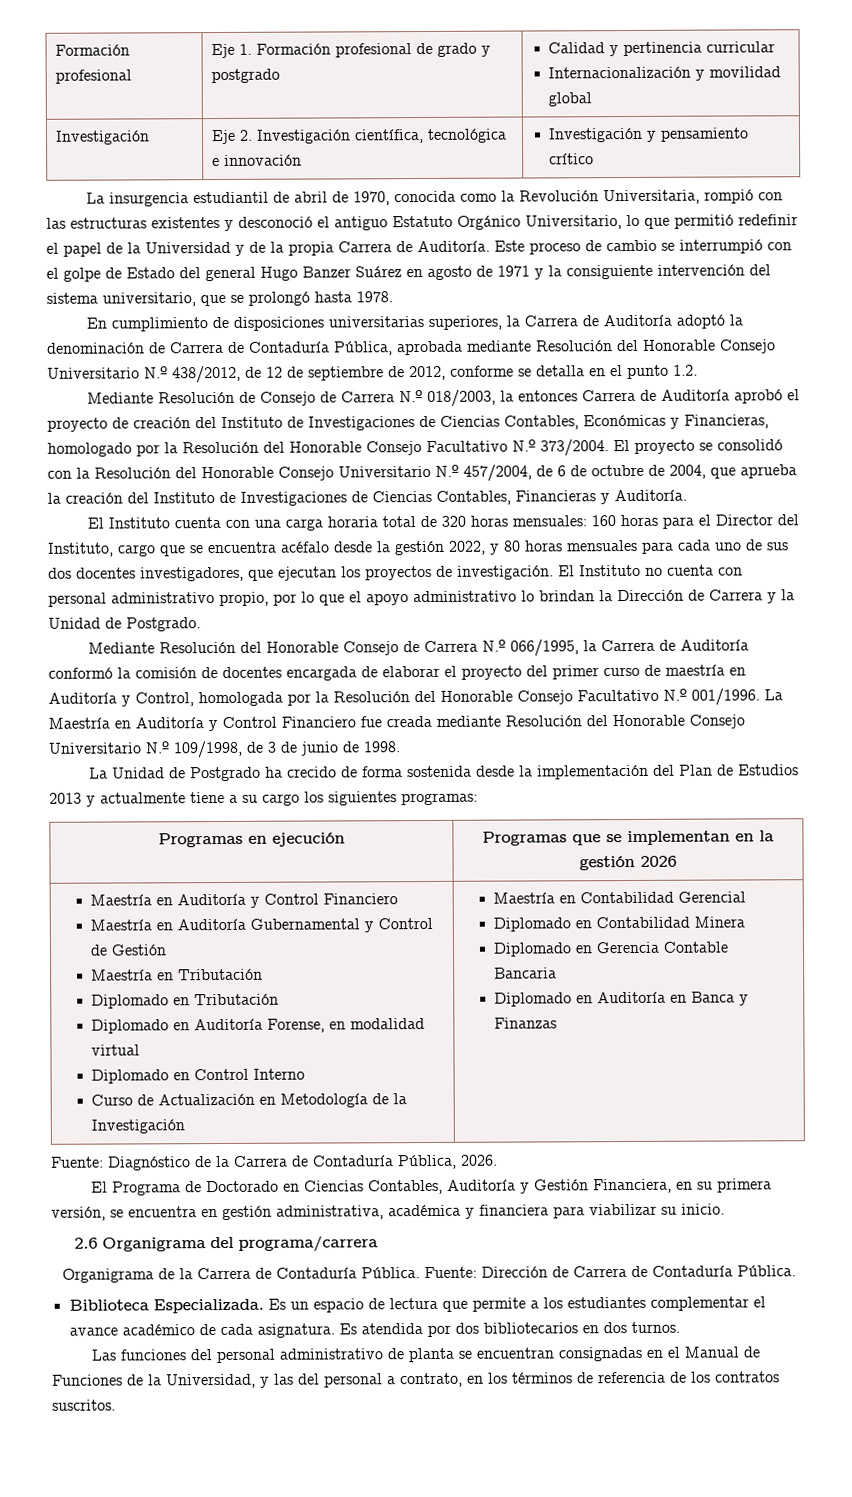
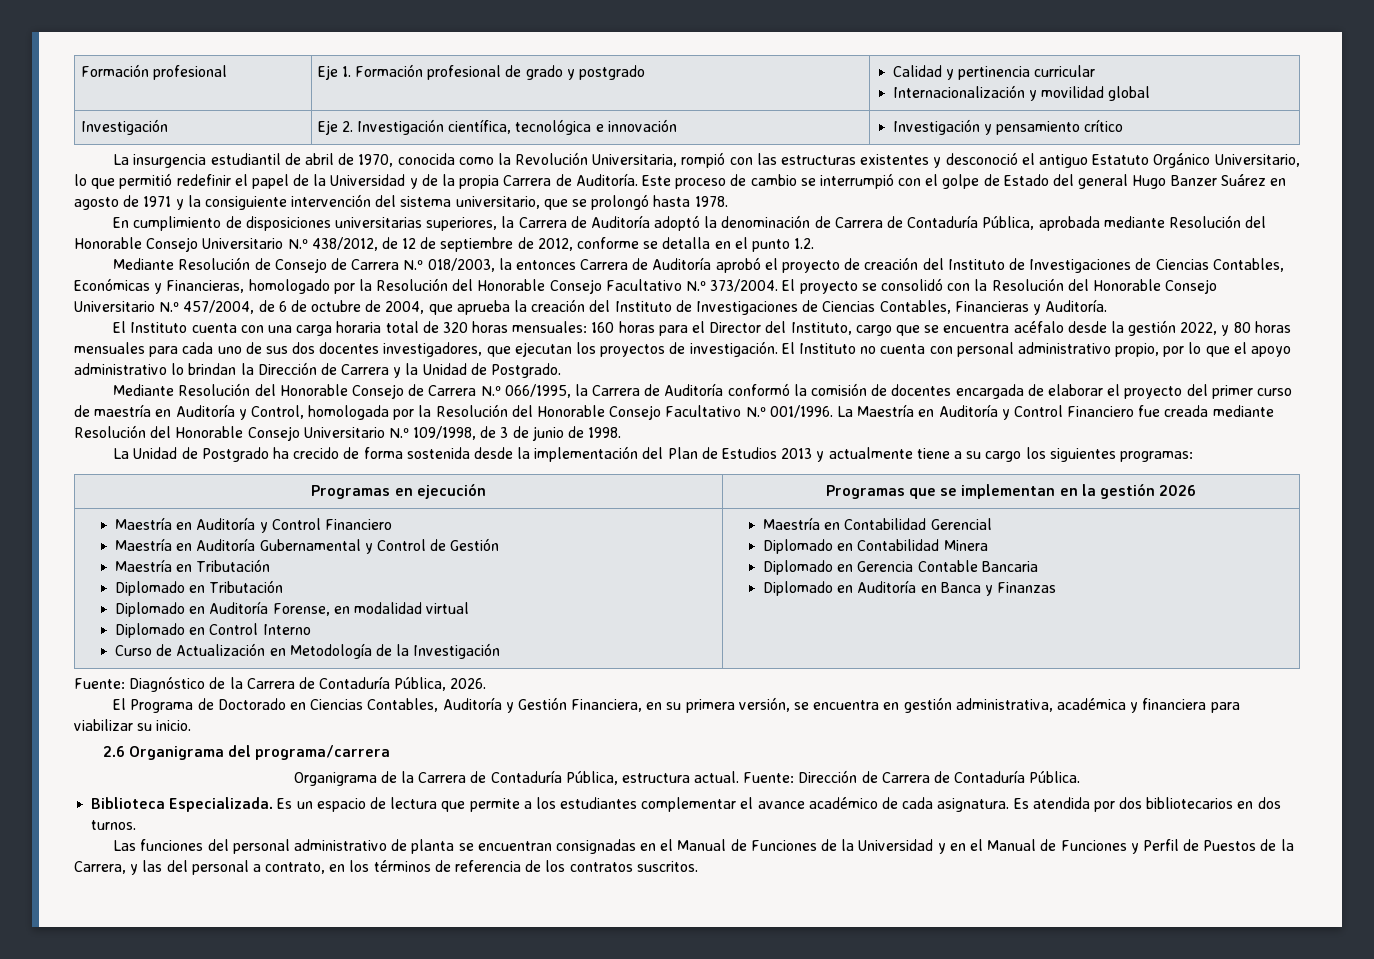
[360,1267,420,1279] Pública. -> [565,771,740,785] Pública, estructura actual.
[166,1373,256,1389] Universidad, -> [858,839,1294,854] [74,861,126,874] Universidad y en el Manual de Funciones y Perfil de Puestos de la Carrera,

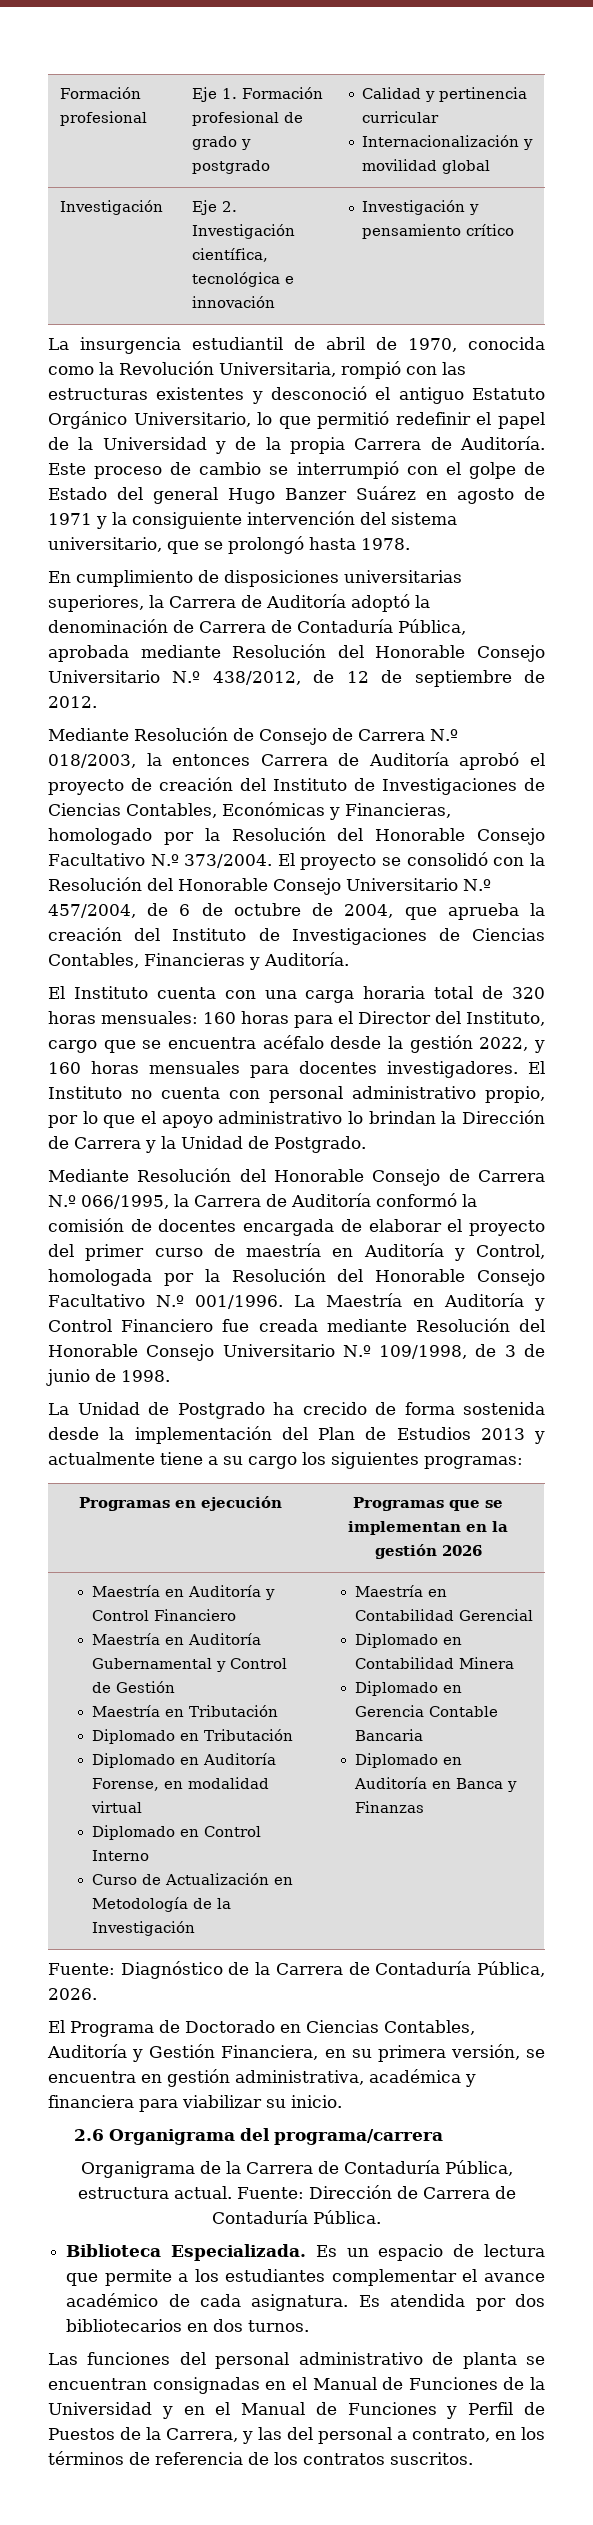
[537,237,815,252] 2012, conforme se detalla en el punto 1.2. -> [48,696,97,708] 2012.
[1233,322,1251,333] 80 -> [48,1062,81,1074] 160
[182,341,778,357] cada uno de sus dos docentes investigadores, que ejecutan los proyectos de investigación. -> [299,1061,518,1078] docentes investigadores.

